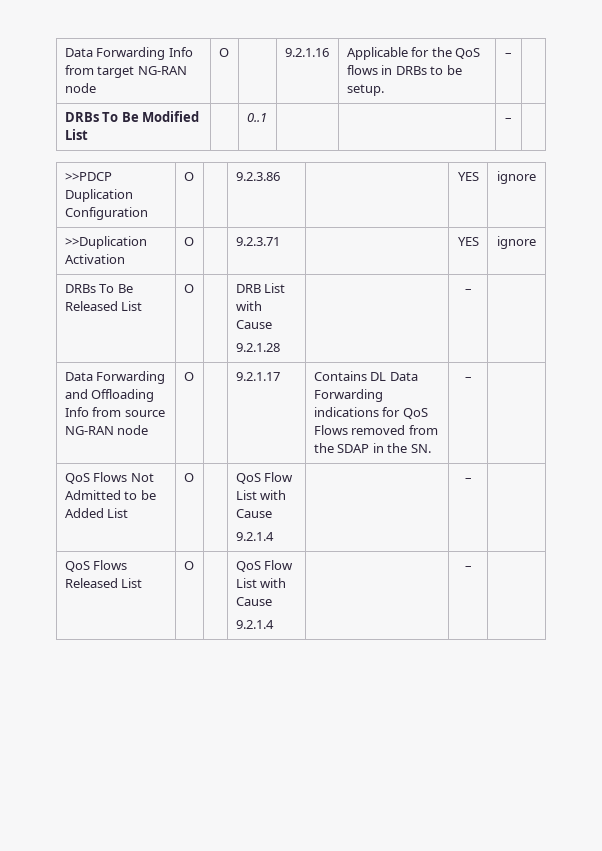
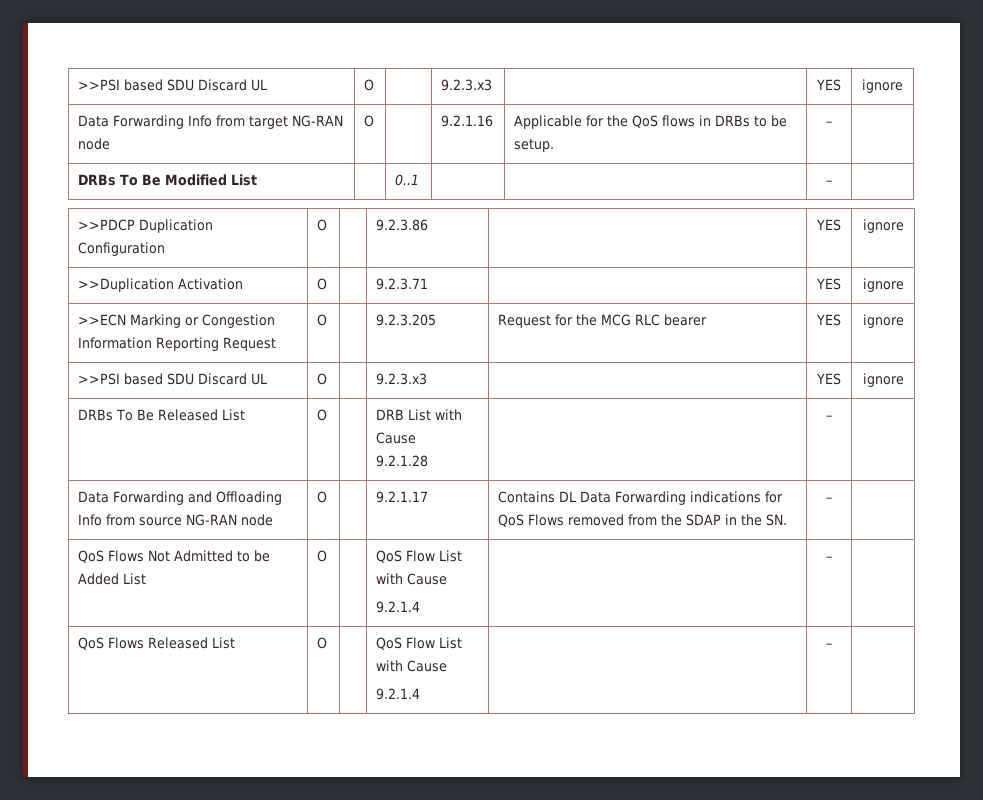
(64, 52) none -> [78,79,268,91] [364,79,375,91] [441,79,493,91] [816,79,841,91] [862,79,903,93] >>PSI based SDU Discard UL | O | | 9.2.3.x3 | | YES | ignore //
(536, 242) none -> [78,314,276,328] [78,337,277,351] [317,314,328,326] [376,314,437,326] [498,314,708,328] [816,314,841,326] [862,314,904,328] [78,373,268,385] [317,373,328,385] [376,373,428,385] [816,373,841,385] [862,373,904,387] // >>ECN Marking or Congestion Information Reporting Request | O | | 9.2.3.205 | Request for the MCG RLC bearer | YES | ignore // >>PSI based SDU Discard UL | O | | 9.2.3.x3 | | YES | ignore

